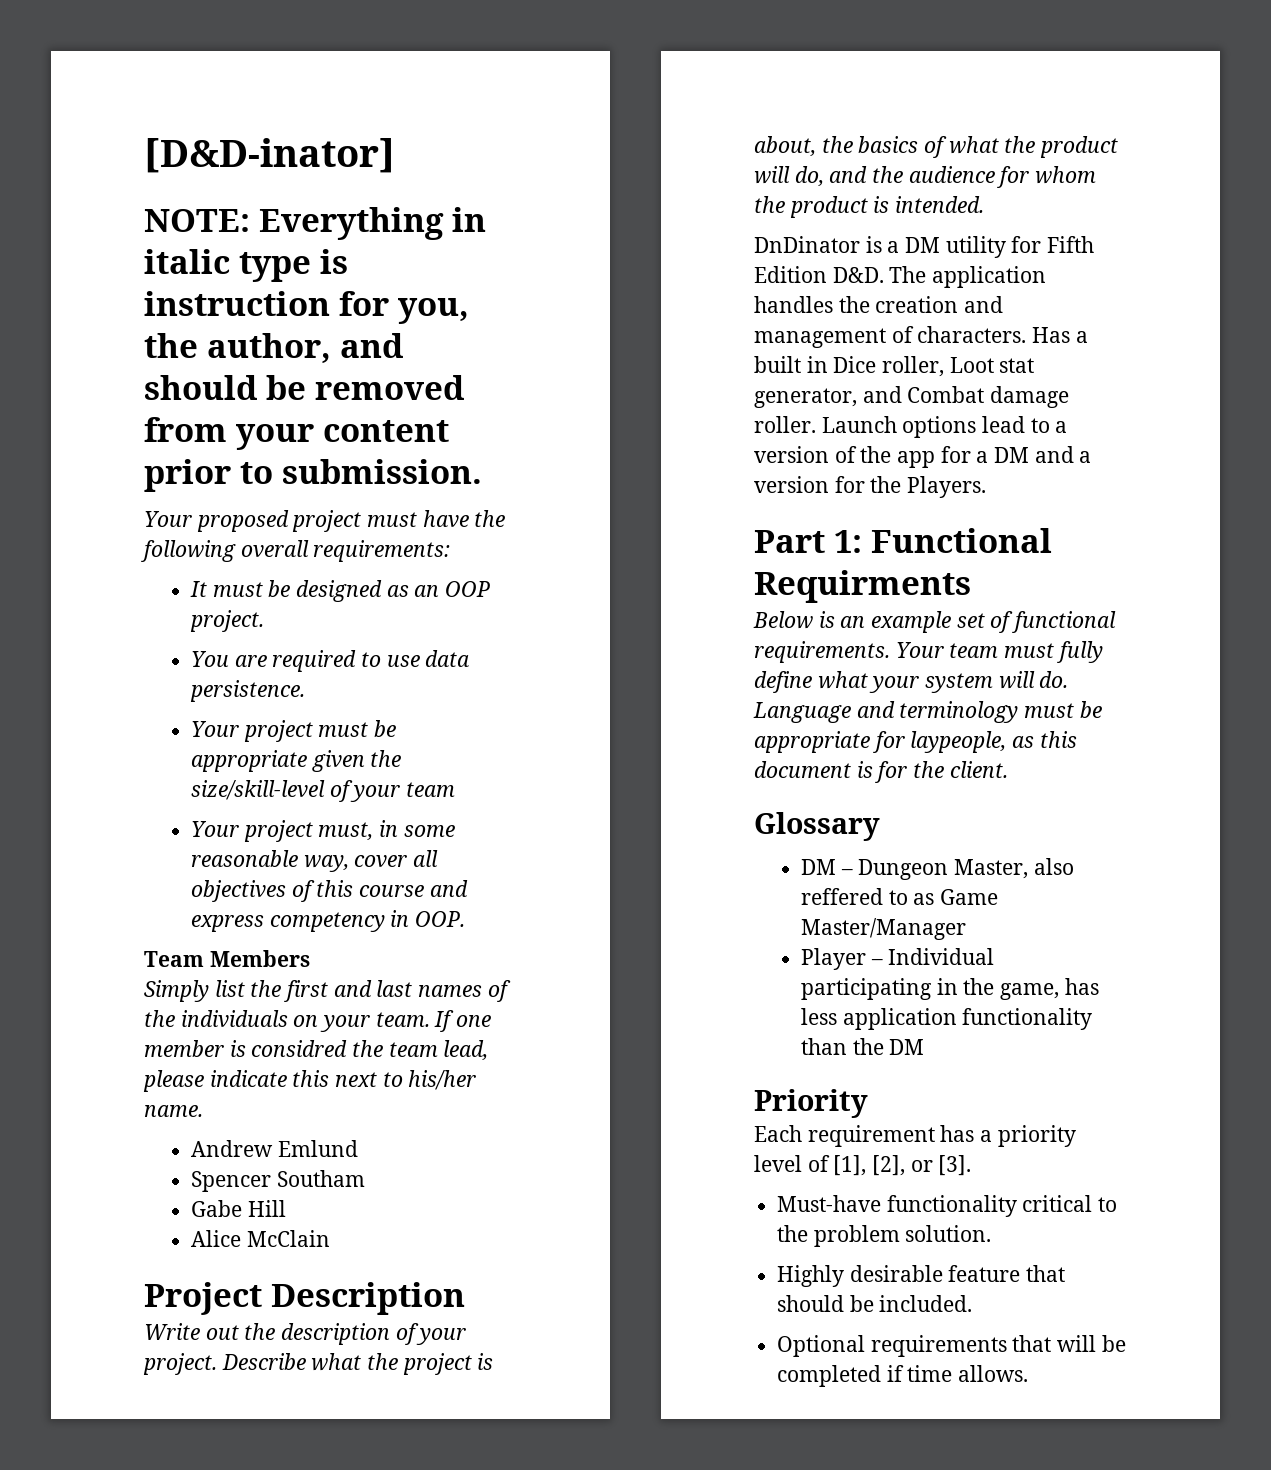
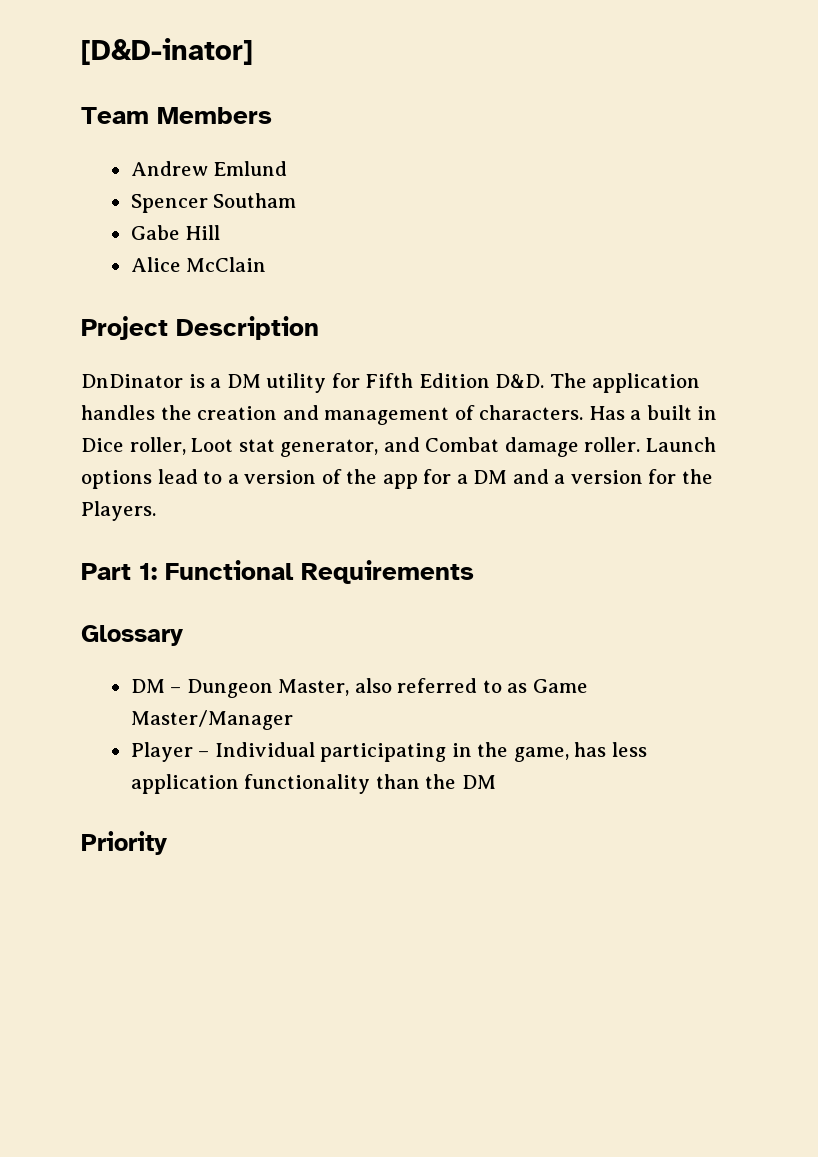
[144,207,486,240] [144,249,348,282] [144,291,469,324] [144,333,403,364] [144,375,464,400] [144,417,449,450] [144,459,482,492] [144,510,506,532] [141,540,451,562] [189,580,491,602] [189,610,264,632] [190,650,471,672] [189,680,305,702] [190,720,396,742] [190,750,402,772] [190,780,455,802] [190,820,455,842] [190,850,438,872] [190,880,468,902] [190,910,465,932] [144,950,310,967] [144,980,511,1002] [144,1010,492,1032] [144,1040,489,1060] [143,1070,477,1092] [144,1105,203,1117] NOTE: Everything in italic type is instruction for you, the author, and should be removed from your content prior to submission. // Your proposed project must have the following overall requirements: // It must be designed as an OOP project. // You are required to use data persistence. // Your project must be appropriate given the size/skill-level of your team // Your project must, in some reasonable way, cover all objectives of this course and express competency in OOP. // Team Members // Simply list the first and last names of the individuals on your team. If one member is considred the team lead, please indicate this next to his/her name. -> [81,107,272,124] Team Members
[144,1323,467,1345] [143,1353,494,1375] [754,136,1119,158] [754,166,1097,188] [754,196,985,218] // Write out the description of your project. Describe what the project is about, the basics of what the product will do, and the audience for whom the product is intended. -> (319, 328) none
[754,570,971,603] [753,611,1117,633] [754,641,1103,663] [754,671,1069,693] [753,701,1102,723] [754,731,1077,753] [754,761,1008,783] Requirments // Below is an example set of functional requirements. Your team must fully define what your system will do. Language and terminology must be appropriate for laypeople, as this document is for the client. -> [301,560,474,584] Requirements
[800,888,883,905] reffered -> [397,678,478,693] referred
[754,1125,1076,1147] [754,1155,972,1176] [777,1195,1118,1217] [777,1225,992,1247] [777,1265,1066,1287] [777,1295,973,1312] [777,1335,1126,1357] [777,1365,1029,1387] // Each requirement has a priority level of [1], [2], or [3]. // Must-have functionality critical to the problem solution. // Highly desirable feature that should be included. // Optional requirements that will be completed if time allows. -> (167, 843) none

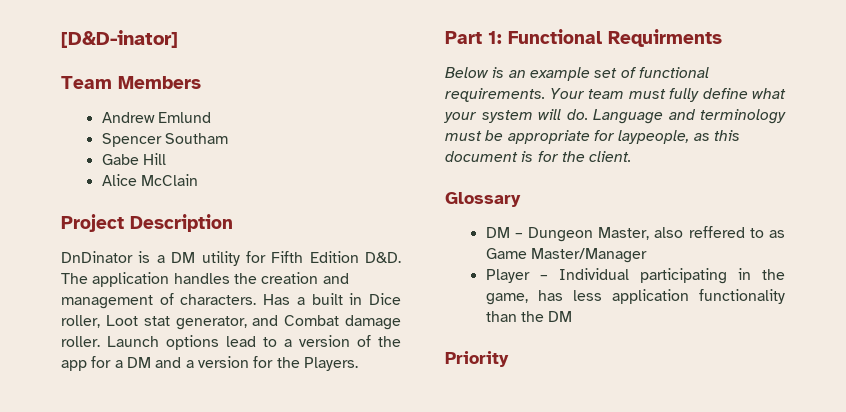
[301,560,474,584] Requirements -> [608,29,722,47] [445,67,709,81] [445,88,786,102] [444,109,786,124] [445,130,740,144] [445,151,632,162] Requirments // Below is an example set of functional requirements. Your team must fully define what your system will do. Language and terminology must be appropriate for laypeople, as this document is for the client.
[397,678,478,693] referred -> [688,226,745,238] reffered

